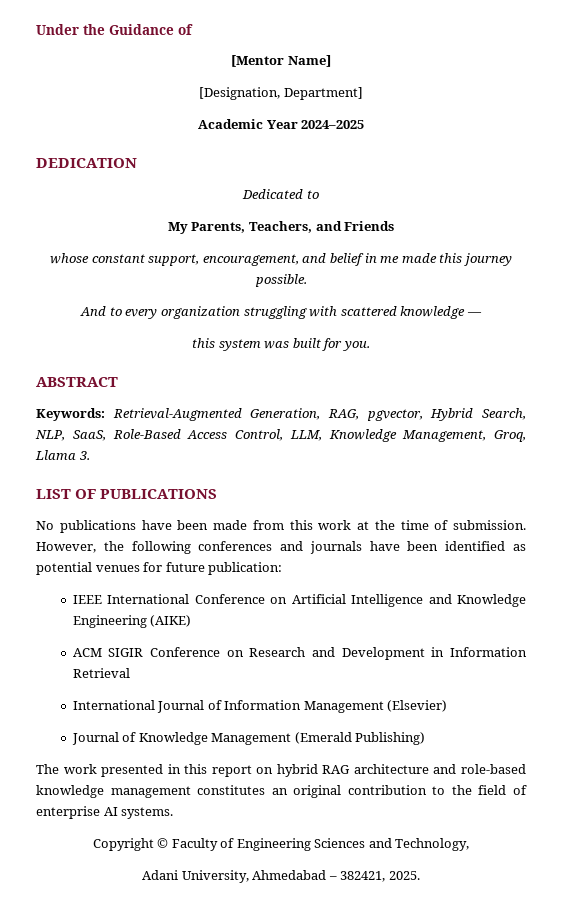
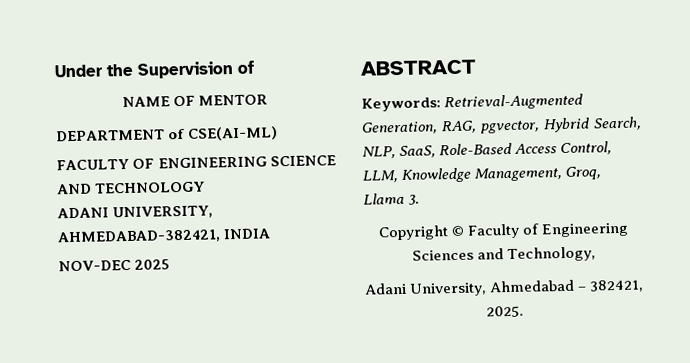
[109,24,174,35] Guidance -> [137,61,234,79] Supervision
[231,55,331,67] [199,87,363,100] [197,119,365,129] [36,158,137,168] [242,189,319,199] [167,221,395,234] [50,253,512,266] [254,274,307,287] [80,306,482,319] [192,338,370,351] [Mentor Name] // [Designation, Department] // Academic Year 2024–2025 // DEDICATION // Dedicated to // My Parents, Teachers, and Friends // whose constant support, encouragement, and belief in me made this journey possible. // And to every organization struggling with scattered knowledge — // this system was built for you. -> [121,94,269,108] [56,126,279,142] [56,155,336,171] [57,181,206,195] [57,205,214,220] [57,228,272,245] [58,259,171,272] NAME OF MENTOR // DEPARTMENT of CSE(AI-ML) // FACULTY OF ENGINEERING SCIENCE AND TECHNOLOGY // ADANI UNIVERSITY, AHMEDABAD-382421, INDIA // NOV-DEC 2025
[36,489,218,499] [36,520,526,533] [36,541,526,554] [36,562,283,575] [72,594,526,607] [72,615,192,628] [72,647,527,660] [72,668,130,678] [72,700,448,713] [71,732,426,745] [36,764,526,777] [36,785,527,798] [36,806,174,819] // LIST OF PUBLICATIONS // No publications have been made from this work at the time of submission. However, the following conferences and journals have been identified as potential venues for future publication: // IEEE International Conference on Artificial Intelligence and Knowledge Engineering (AIKE) // ACM SIGIR Conference on Research and Development in Information Retrieval // International Journal of Information Management (Elsevier) // Journal of Knowledge Management (Emerald Publishing) // The work presented in this report on hybrid RAG architecture and role-based knowledge management constitutes an original contribution to the field of enterprise AI systems. -> (421, 199) none

